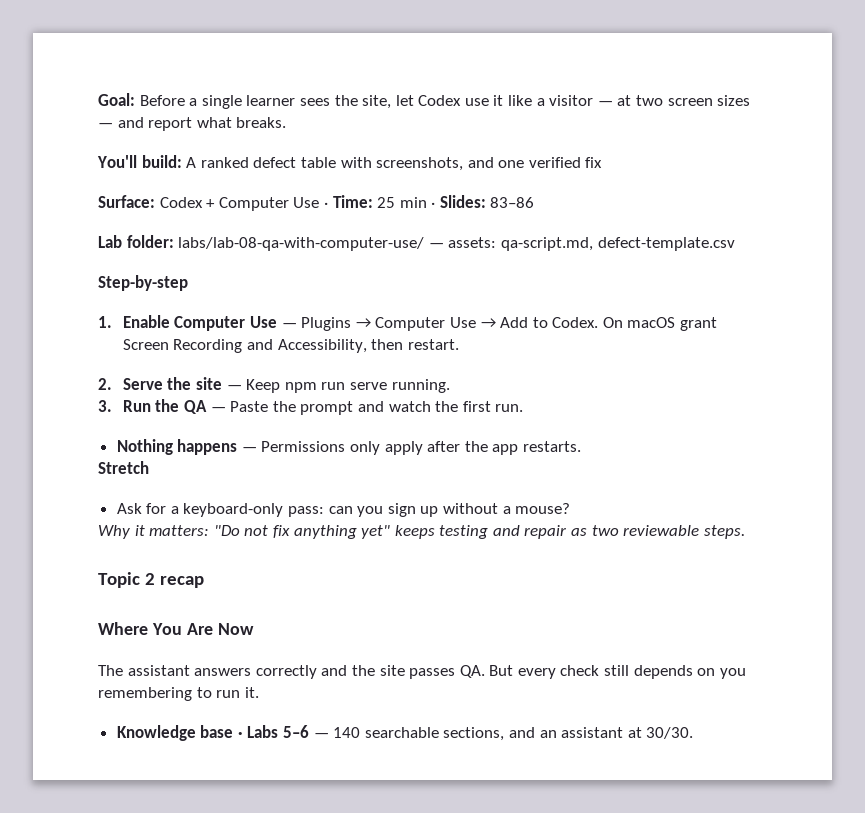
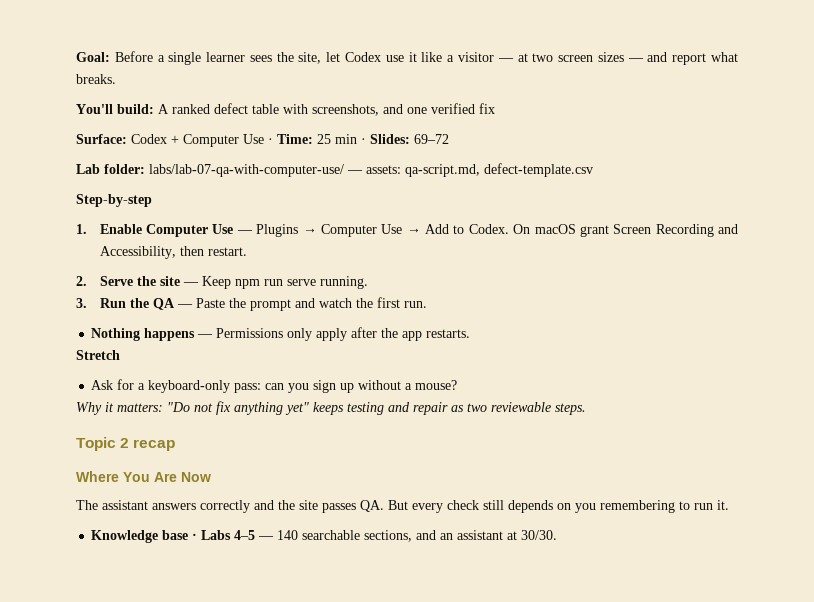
[490,197,535,208] 83–86 -> [414,134,449,144] 69–72
[178,237,425,251] labs/lab-08-qa-with-computer-use/ -> [149,164,344,177] labs/lab-07-qa-with-computer-use/
[283,725,310,738] 5–6 -> [234,530,256,540] 4–5

